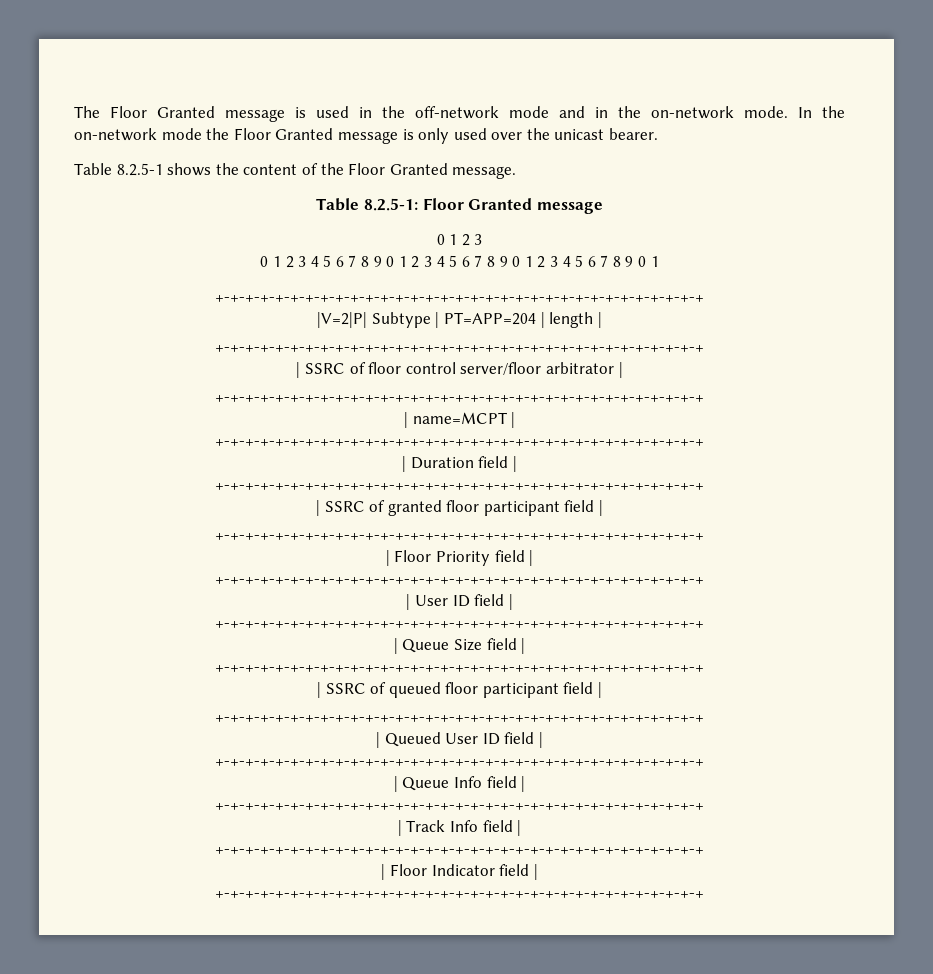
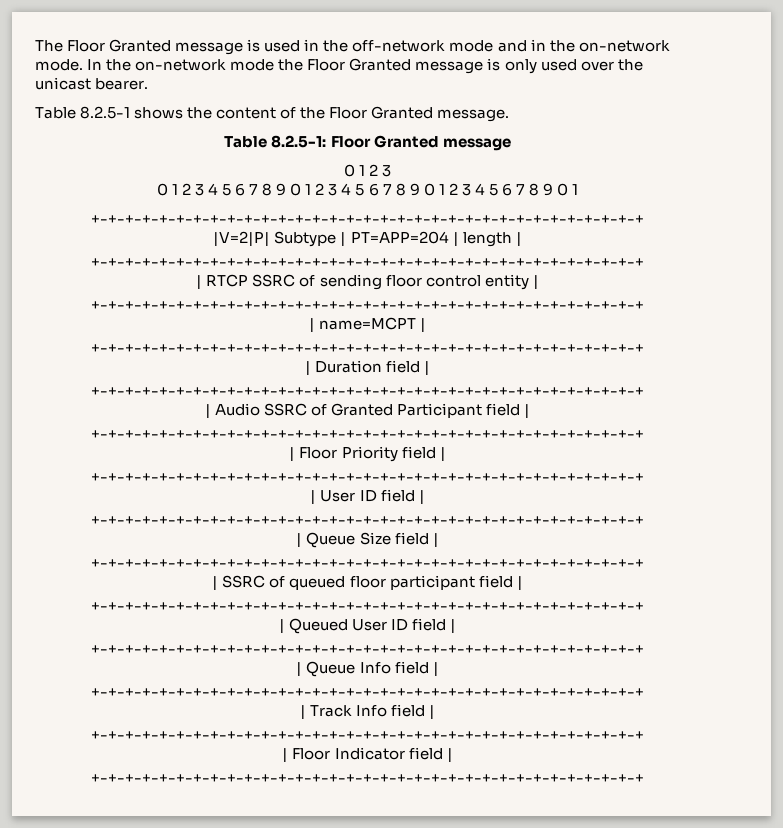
[305,362,366,374] SSRC of -> [206,274,382,290] RTCP SSRC of sending
[460,362,614,375] server/floor arbitrator -> [484,274,529,290] entity
[324,500,560,516] SSRC of granted floor participant -> [214,403,483,418] Audio SSRC of Granted Participant

